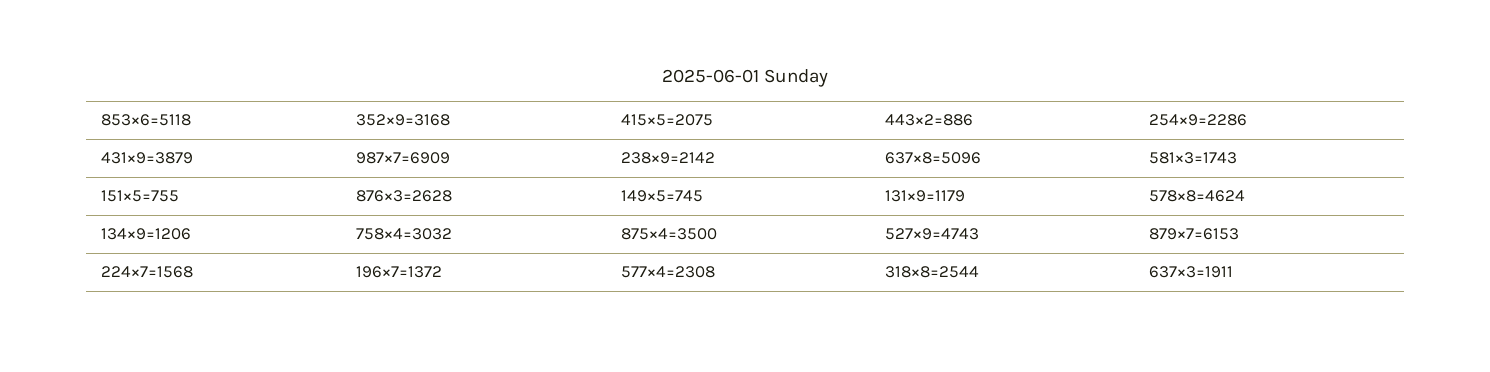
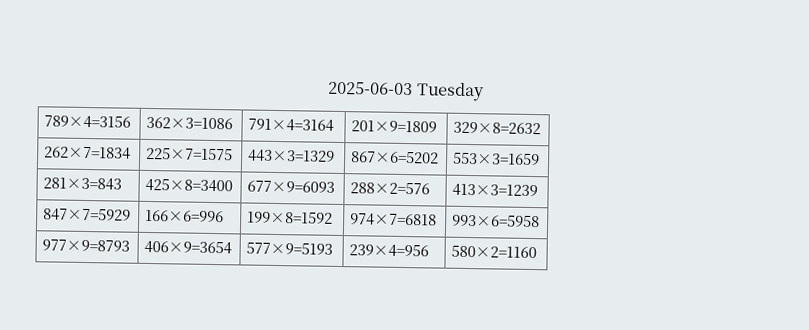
[661,69,829,87] [101,114,192,126] [356,114,451,126] [621,114,714,126] [885,114,974,126] [1149,114,1248,126] [101,152,194,164] [356,152,451,164] [621,152,716,164] [885,152,982,164] [1149,152,1238,164] [101,190,180,202] [356,190,453,202] [621,190,704,202] [885,190,966,202] [1149,190,1246,202] [101,228,192,240] [356,228,453,240] [621,228,718,240] [885,228,980,240] [1149,228,1240,240] [101,266,194,278] [356,266,443,278] [621,266,716,278] [885,266,980,278] [1149,266,1234,278] 2025-06-01 Sunday // 853×6=5118 | 352×9=3168 | 415×5=2075 | 443×2=886 | 254×9=2286 // 431×9=3879 | 987×7=6909 | 238×9=2142 | 637×8=5096 | 581×3=1743 // 151×5=755 | 876×3=2628 | 149×5=745 | 131×9=1179 | 578×8=4624 // 134×9=1206 | 758×4=3032 | 875×4=3500 | 527×9=4743 | 879×7=6153 // 224×7=1568 | 196×7=1372 | 577×4=2308 | 318×8=2544 | 637×3=1911 -> [328,81,484,102] [44,115,132,129] [146,116,234,130] [248,118,335,132] [351,120,438,133] [453,121,542,135] [44,146,132,160] [146,147,234,161] [248,149,336,163] [351,151,440,164] [453,152,541,166] [43,177,123,191] [145,178,234,193] [247,180,336,193] [350,182,431,195] [452,183,539,198] [43,208,132,222] [145,209,225,223] [247,211,334,224] [350,213,438,227] [452,214,541,228] [42,239,131,252] [144,240,233,255] [246,242,334,255] [349,244,430,258] [451,245,538,259] 2025-06-03 Tuesday // 789×4=3156 | 362×3=1086 | 791×4=3164 | 201×9=1809 | 329×8=2632 // 262×7=1834 | 225×7=1575 | 443×3=1329 | 867×6=5202 | 553×3=1659 // 281×3=843 | 425×8=3400 | 677×9=6093 | 288×2=576 | 413×3=1239 // 847×7=5929 | 166×6=996 | 199×8=1592 | 974×7=6818 | 993×6=5958 // 977×9=8793 | 406×9=3654 | 577×9=5193 | 239×4=956 | 580×2=1160

